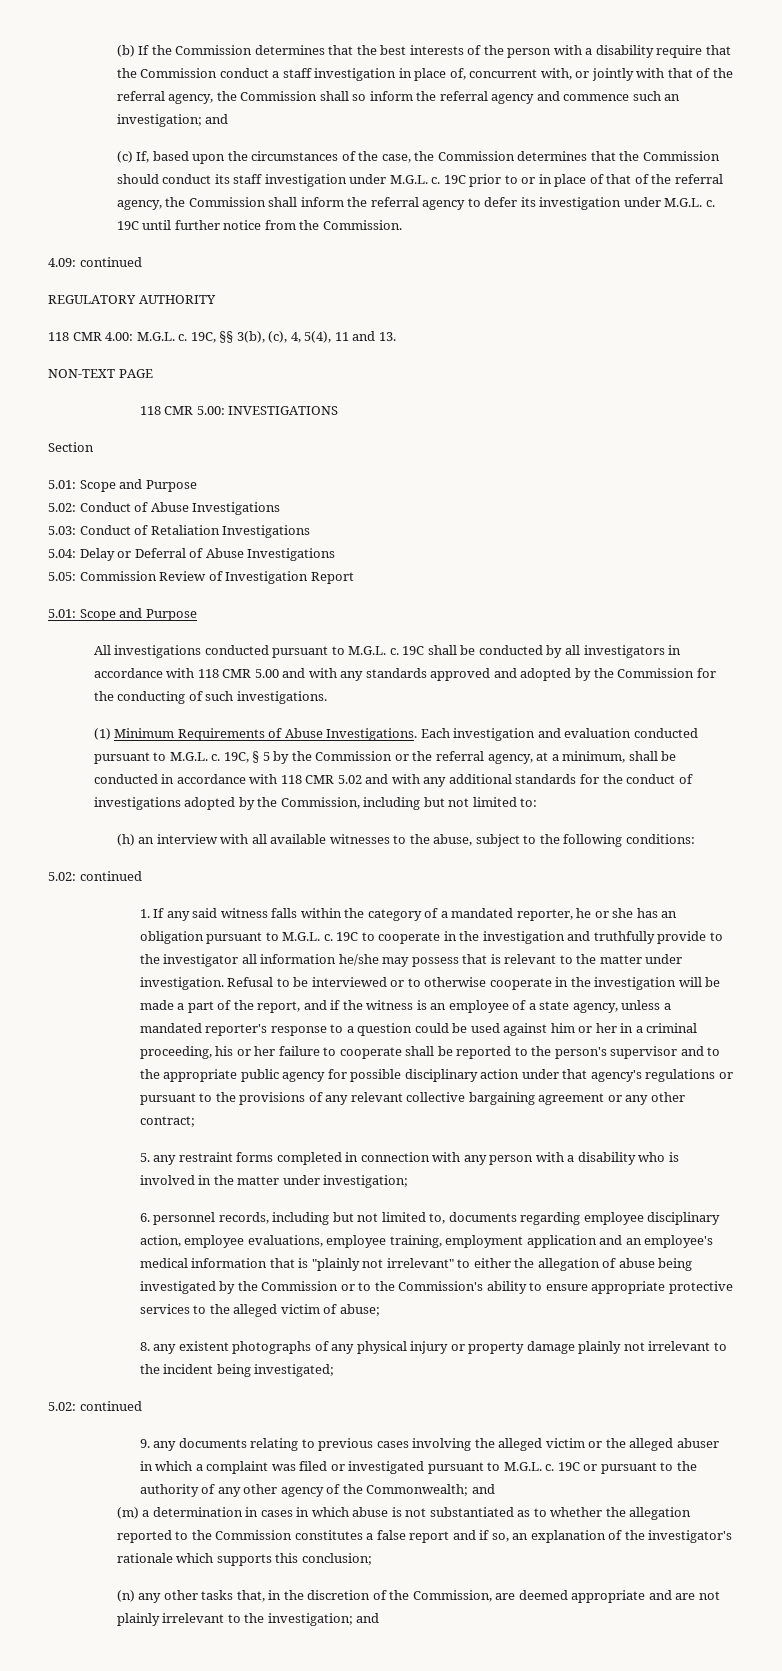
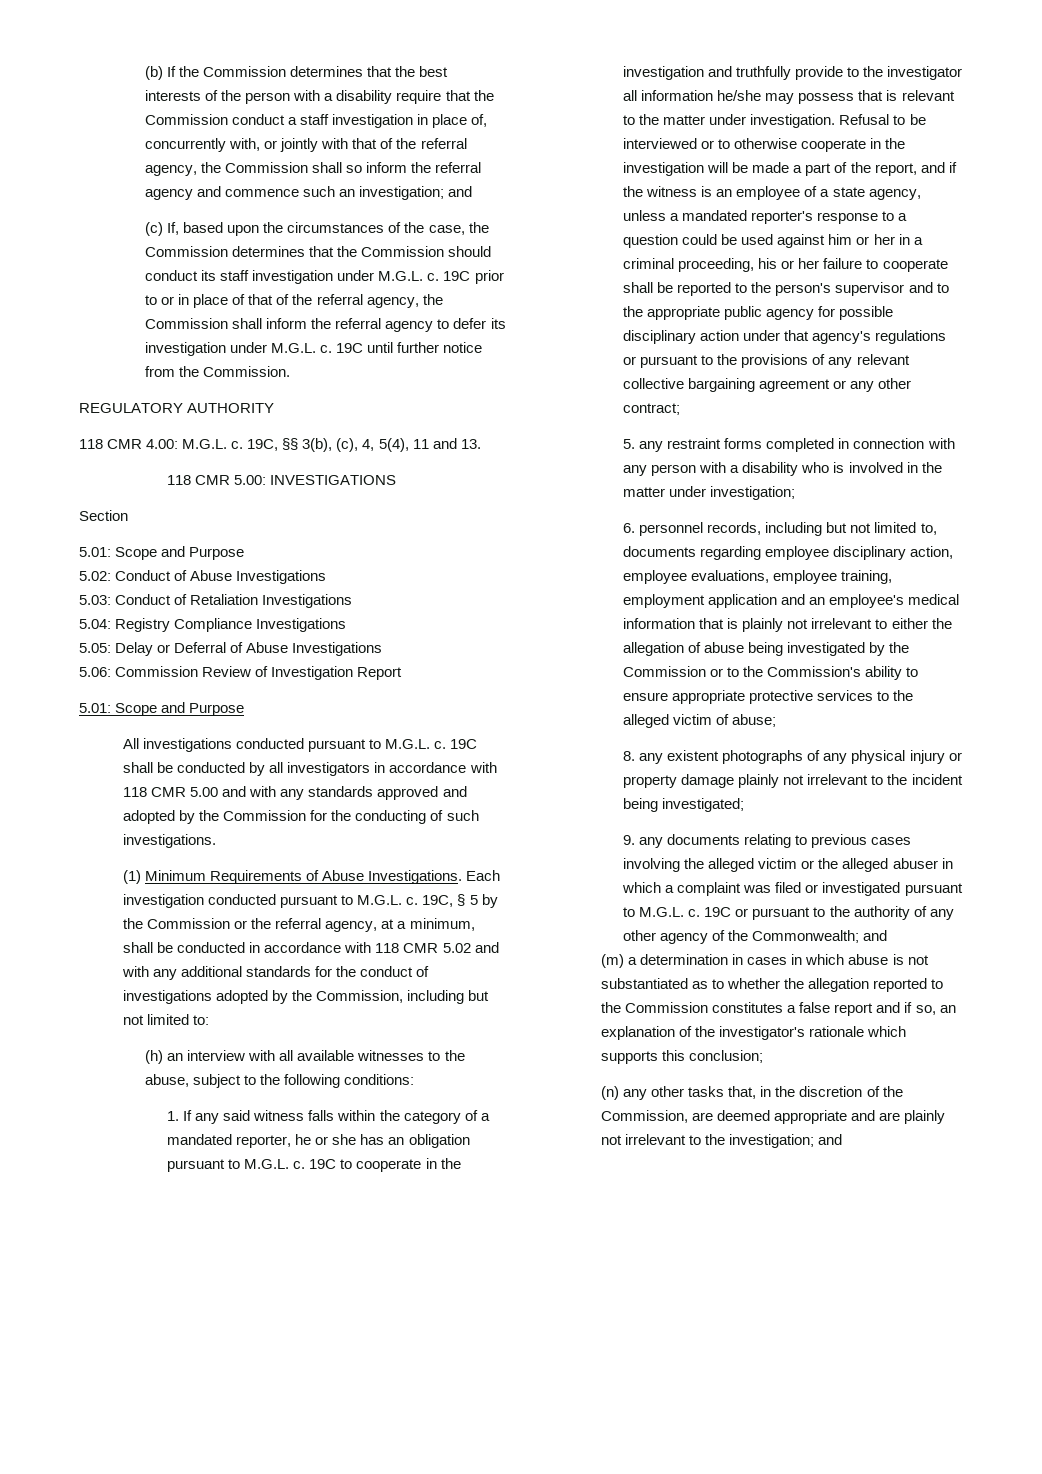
[469,69,538,78] concurrent -> [145,138,227,152] concurrently
[48,257,142,267] // 4.09: continued -> (291, 371) none
[48,369,153,378] // NON-TEXT PAGE -> (481, 444) none
(76, 553) none -> [115,618,347,632] [79,643,111,653] Registry Compliance Investigations // 5.05:
[48,572,76,581] 5.05: -> [79,667,111,677] 5.06:
[537,728,632,738] and evaluation -> (205, 901) none
[48,871,142,881] // 5.02: continued -> (415, 1079) none
[311,1258,454,1271] "plainly not irrelevant" -> [742,618,873,632] plainly not irrelevant
[48,1401,142,1411] // 5.02: continued -> (745, 805) none
[698,1591,720,1600] [116,1613,160,1626] not plainly -> [904,1110,946,1124] [601,1135,623,1145] plainly not

